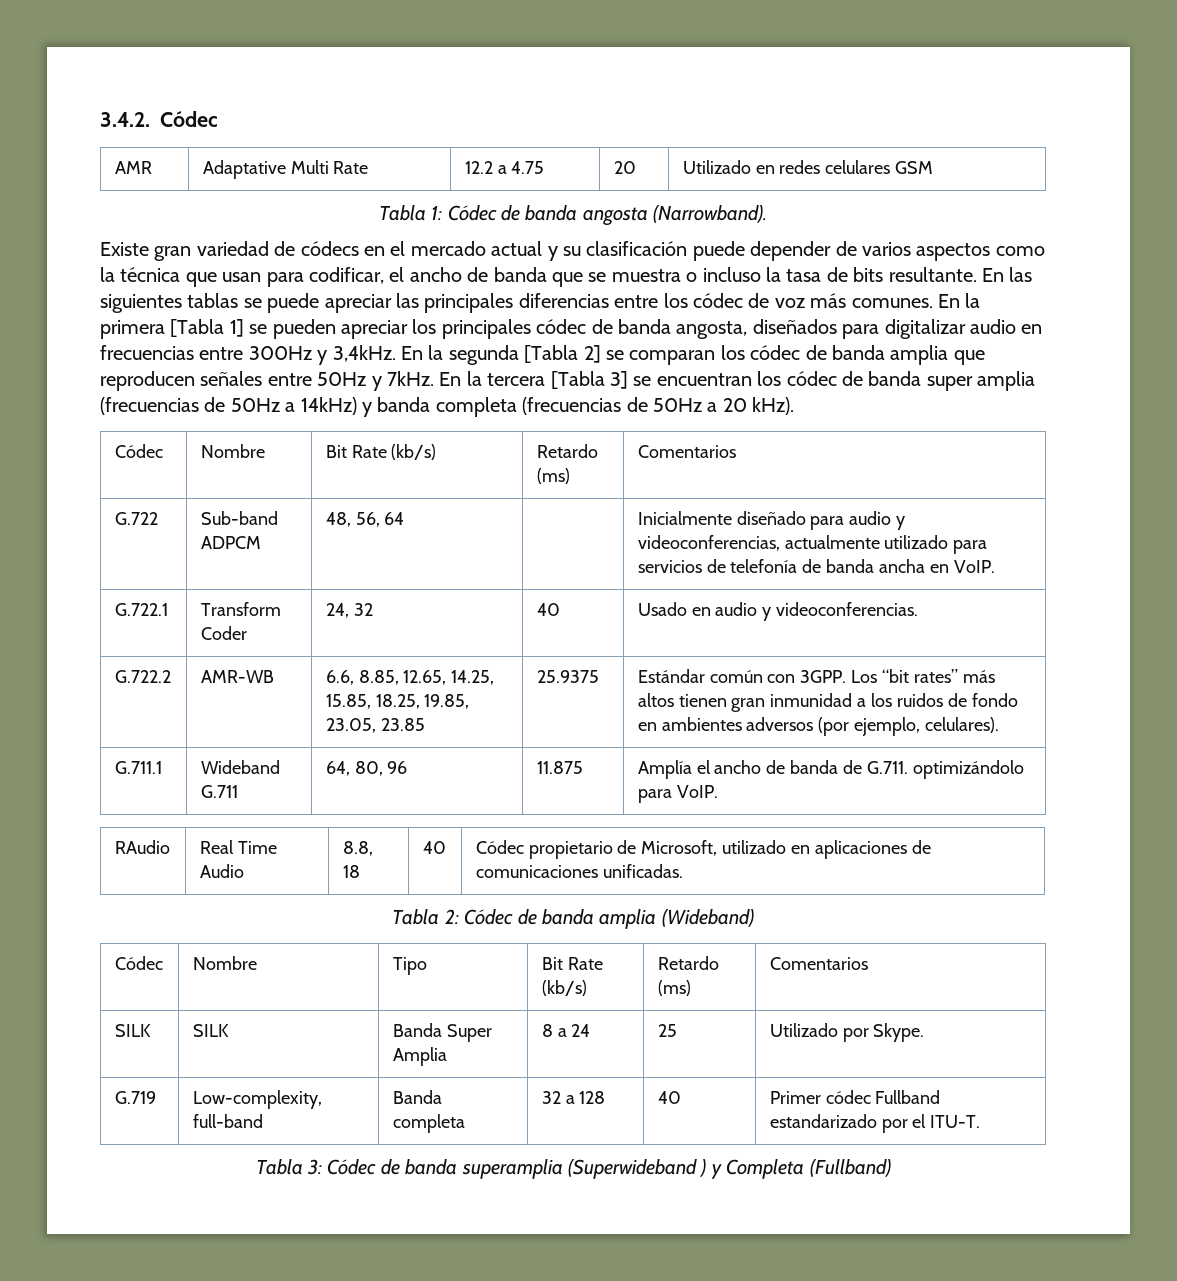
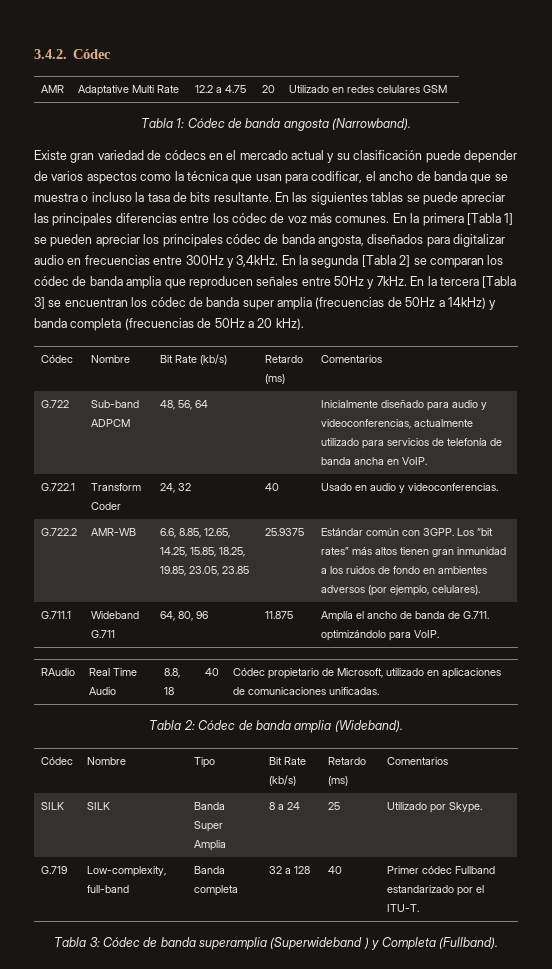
[661,909,754,927] (Wideband) -> [334,720,403,732] (Wideband).
[809,1159,891,1177] (Fullband) -> [438,937,498,949] (Fullband).

